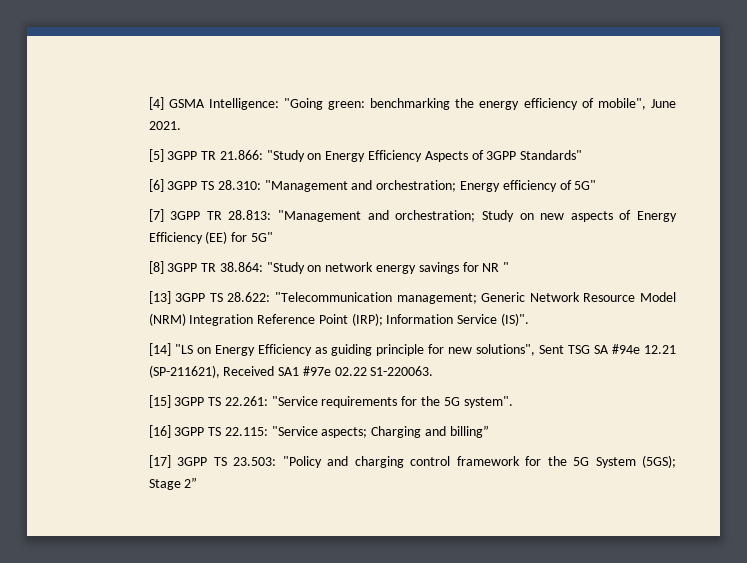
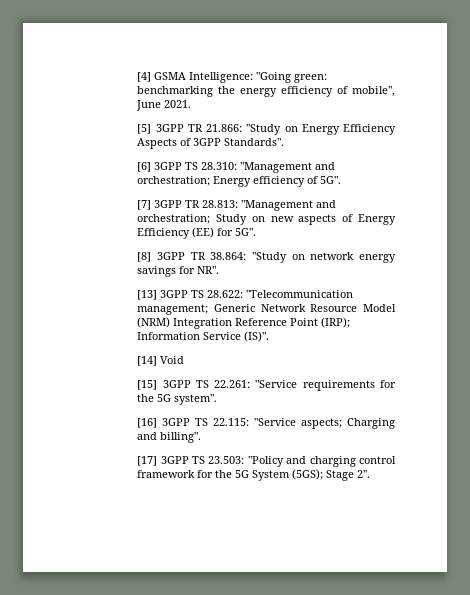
[520,150,583,160] Standards" -> [224,138,285,146] Standards".
[574,180,597,190] 5G" -> [320,176,342,184] 5G".
[250,232,273,242] 5G" -> [235,228,257,236] 5G".
[482,262,510,272] NR " -> [197,266,220,274] NR".
[174,344,676,356] [148,365,434,378] "LS on Energy Efficiency as guiding principle for new solutions", Sent TSG SA #94e 12.21 (SP-211621), Received SA1 #97e 02.22 S1-220063. -> [160,356,185,364] Void
[449,425,489,438] billing” -> [160,432,202,443] billing".
[184,477,198,488] 2” -> [357,470,371,478] 2".

